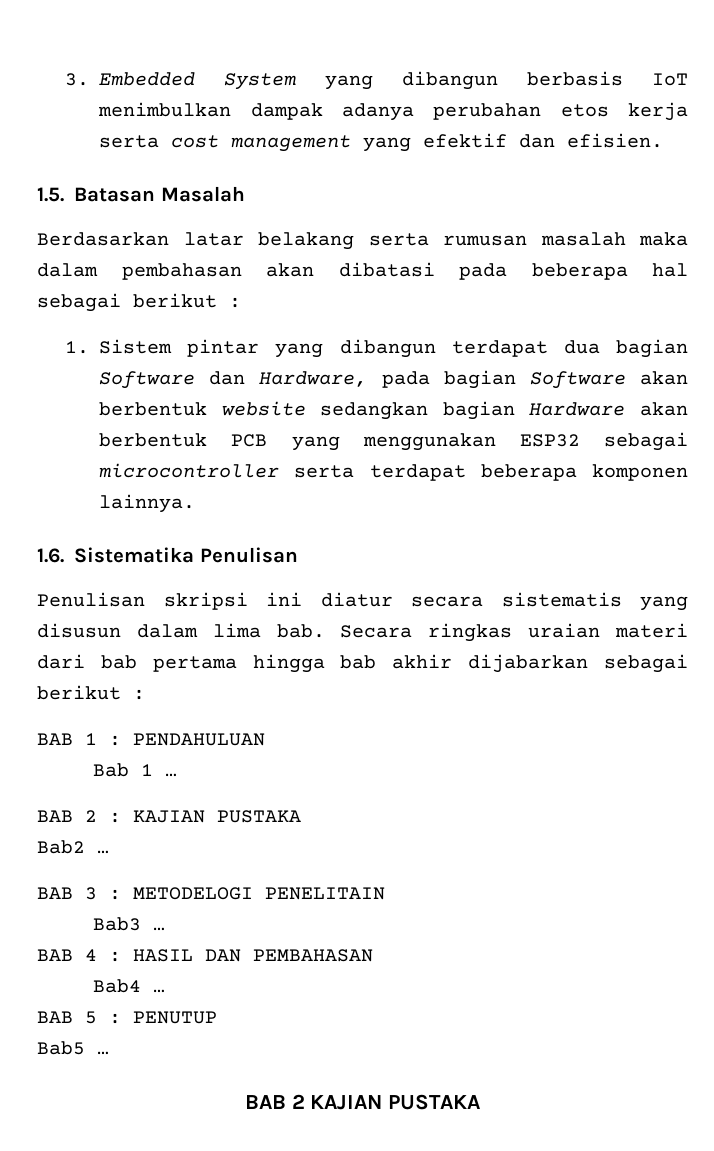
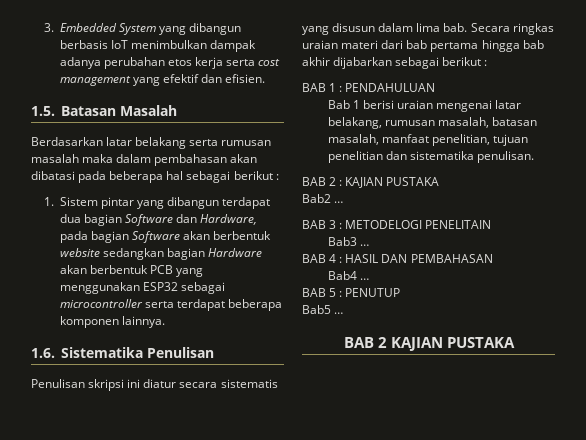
[165,773,178,777] … -> [363,100,522,112] [327,117,538,129] [327,134,529,146] [327,151,535,163] berisi uraian mengenai latar belakang, rumusan masalah, batasan masalah, manfaat penelitian, tujuan penelitian dan sistematika penulisan.

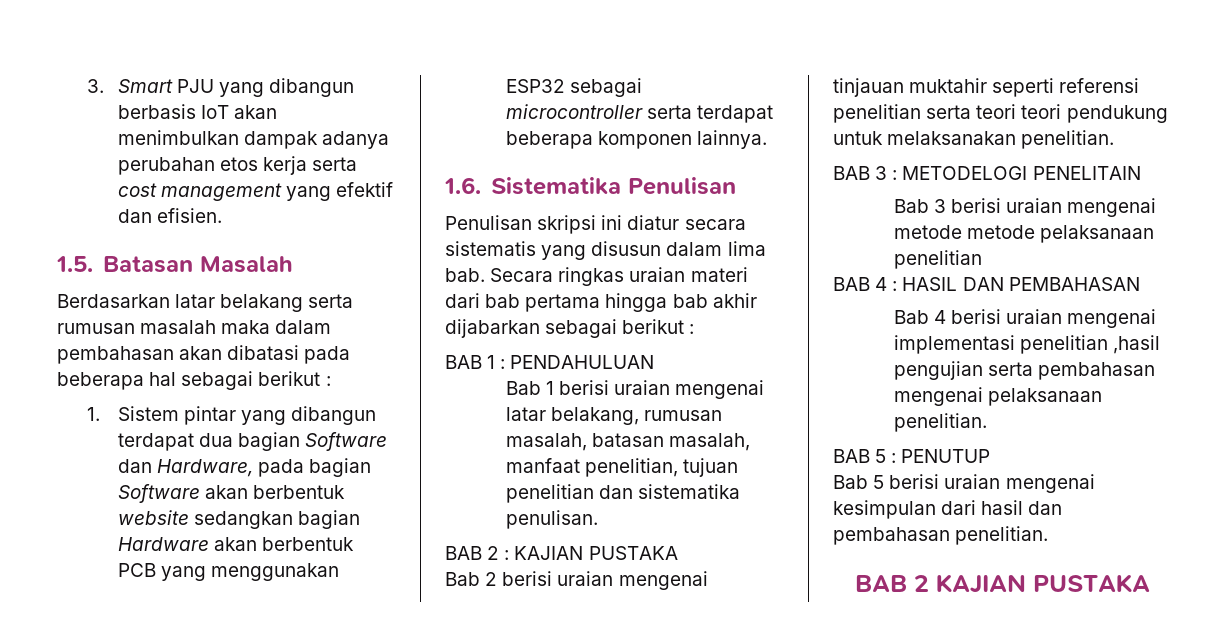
[59,23,156,35] Embedded System -> [117,79,214,93] Smart PJU
(128, 44) none -> [234,105,278,119] akan
[302,194,344,203] Bab2 … -> [445,571,708,590] [833,78,1140,97] [833,104,1168,123] [833,130,1115,149] Bab 2 berisi uraian mengenai tinjauan muktahir seperti referensi penelitian serta teori teori pendukung untuk melaksanakan penelitian.
[327,237,370,246] Bab3 … -> [893,198,1157,217] [893,225,1155,243] [893,250,982,269] Bab 3 berisi uraian mengenai metode metode pelaksanaan penelitian
[327,271,370,280] [302,288,401,297] [302,305,344,314] Bab4 … // BAB 5 : PENUTUP // Bab5 … -> [893,309,1157,328] [893,335,1161,354] [893,361,1156,380] [893,387,1102,406] [893,413,987,432] [833,449,991,463] [833,474,1095,493] [833,500,1063,519] [833,526,1049,545] Bab 4 berisi uraian mengenai implementasi penelitian ,hasil pengujian serta pembahasan mengenai pelaksanaan penelitian. // BAB 5 : PENUTUP // Bab 5 berisi uraian mengenai kesimpulan dari hasil dan pembahasan penelitian.

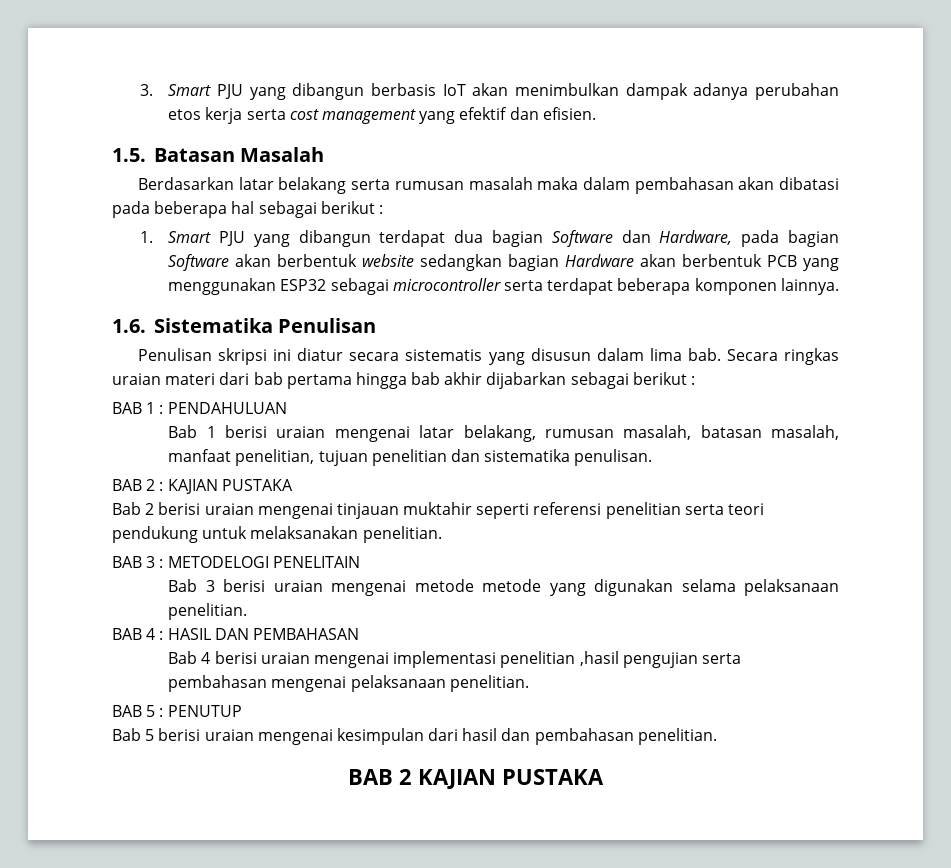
[117,406,236,425] Sistem pintar -> [168,231,246,246] Smart PJU
[1021,104,1062,119] teori -> (765, 509) none
[1040,225,1155,243] [893,250,982,269] pelaksanaan penelitian -> [549,579,839,596] [168,603,248,620] yang digunakan selama pelaksanaan penelitian.

